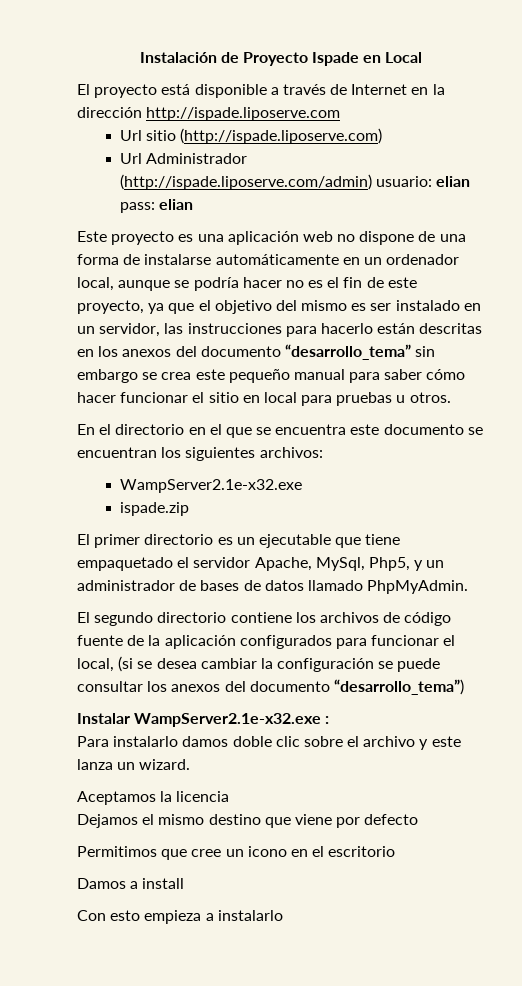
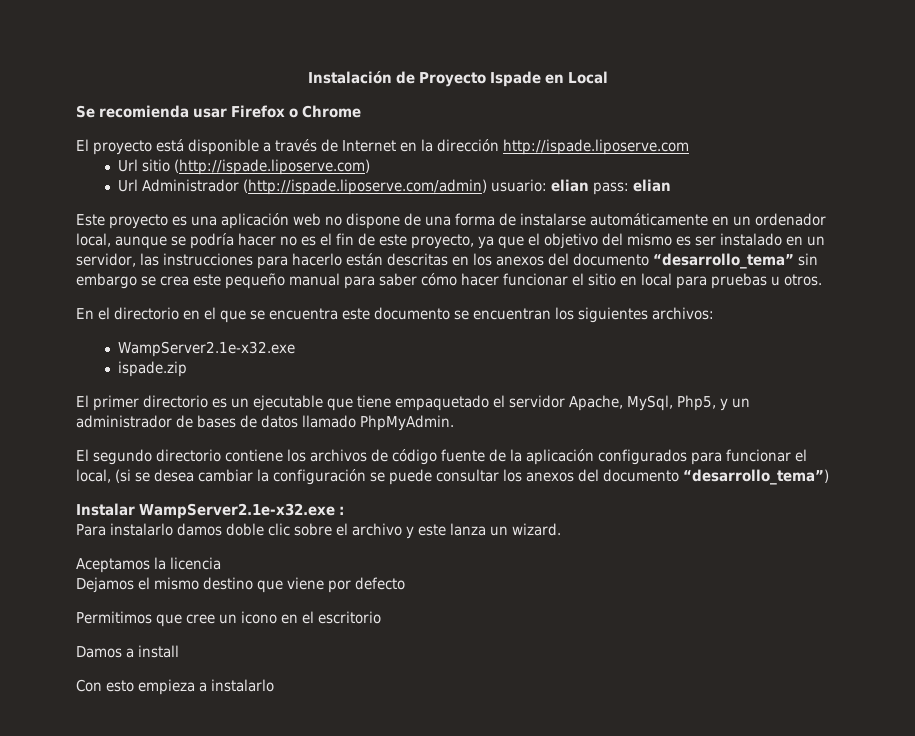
(423, 57) none -> [76,105,361,118] // Se recomienda usar Firefox o Chrome

